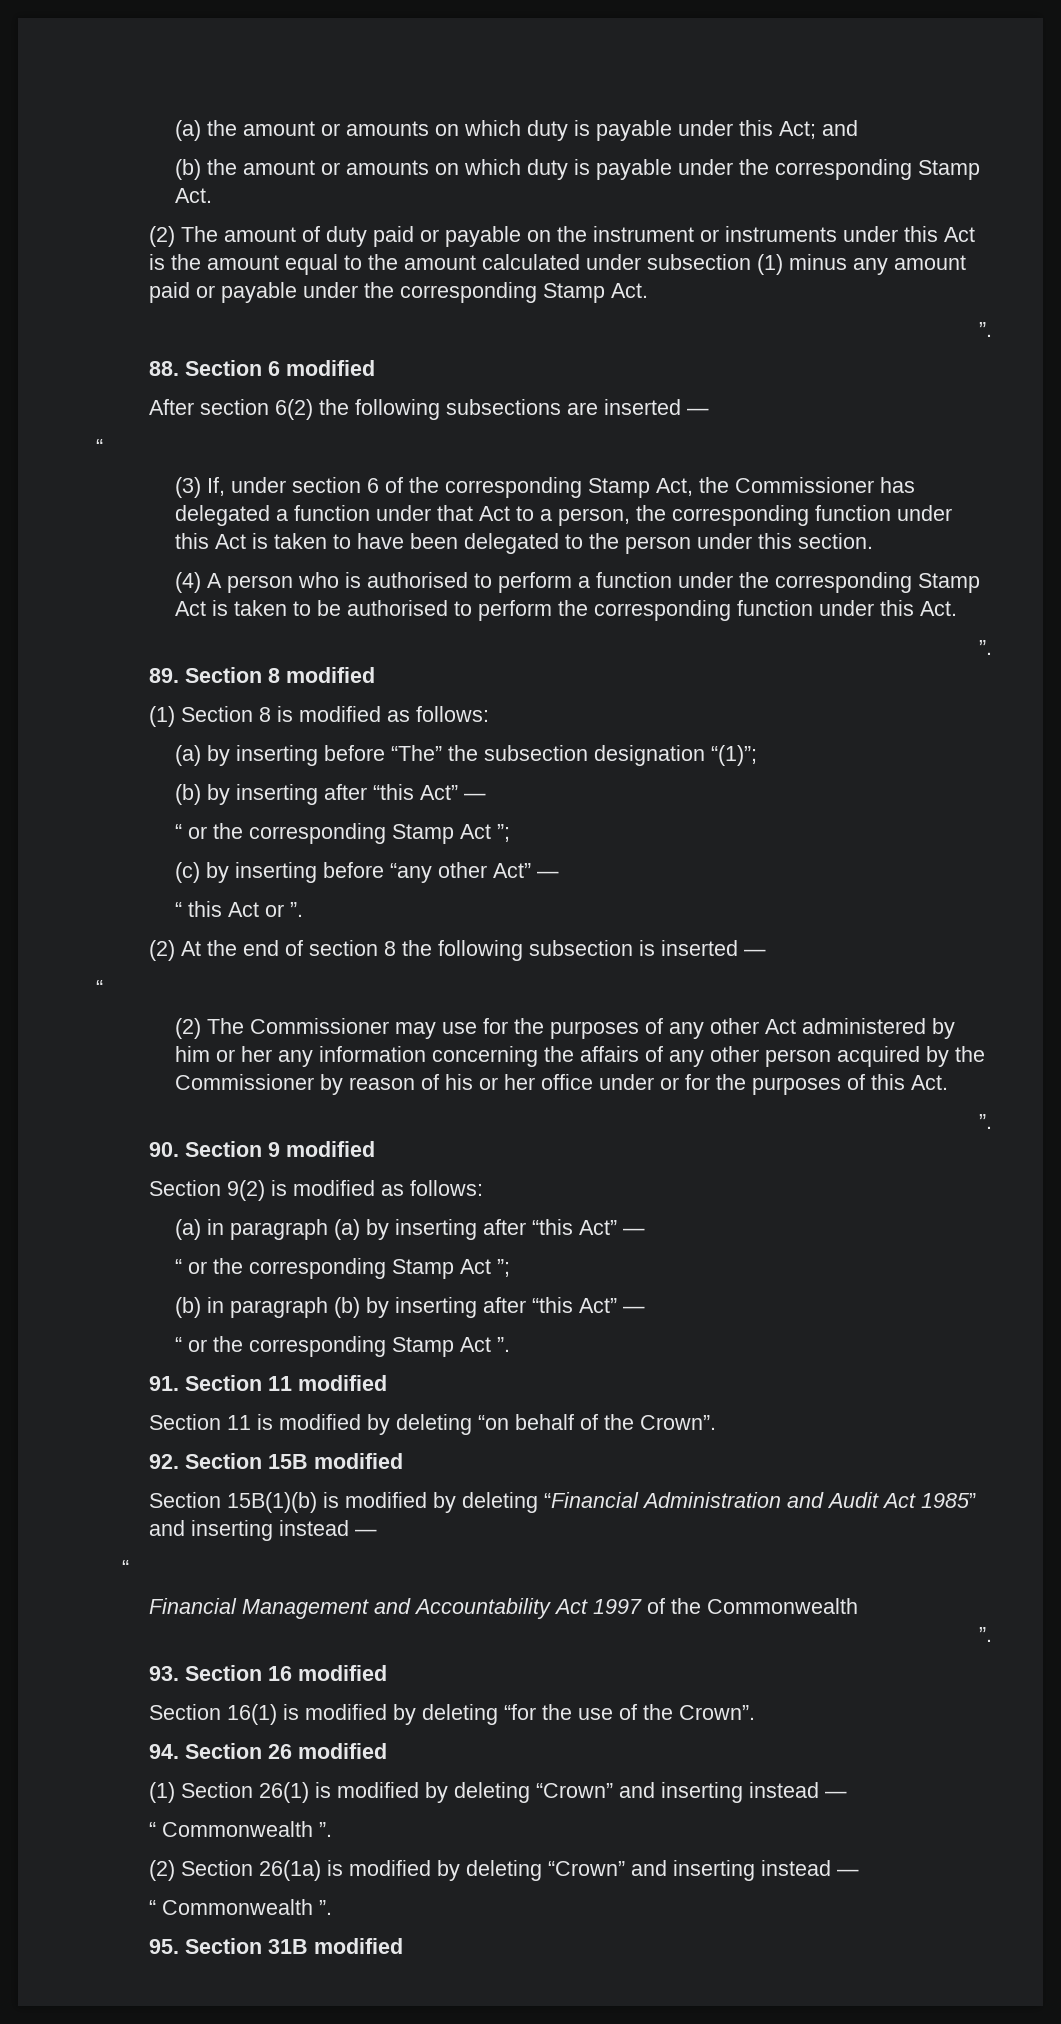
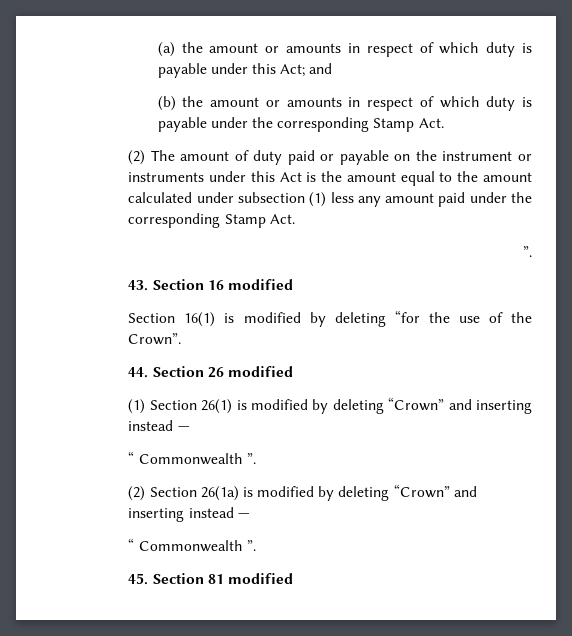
[435,124,460,136] on -> [347,42,434,57] in respect of
[435,163,460,175] on -> [348,96,434,111] in respect of
[788,254,847,270] minus -> [330,192,354,203] less
[195,282,297,303] or payable -> (466, 199) none
[148,360,375,376] [148,399,709,420] [95,439,103,454] [175,477,916,498] [175,505,953,526] [175,533,874,554] [175,572,981,593] [175,600,958,621] [979,640,992,655] [148,667,375,683] [148,706,489,727] [175,745,758,766] [175,784,487,805] [175,823,511,844] [175,862,560,883] [175,901,304,917] [148,940,766,961] [95,980,103,995] [175,1018,956,1039] [175,1046,986,1067] [175,1074,949,1095] [979,1114,992,1129] [148,1141,375,1157] [148,1180,483,1201] [175,1219,646,1240] [175,1258,511,1279] [175,1297,646,1318] [175,1336,511,1357] [148,1375,387,1391] [148,1414,716,1435] [148,1453,403,1469] [148,1492,976,1513] [148,1520,377,1541] [122,1560,130,1575] [148,1598,858,1619] [979,1627,992,1642] [148,1666,179,1681] 88. Section 6 modified // After section 6(2) the following subsections are inserted — // “ // (3) If, under section 6 of the corresponding Stamp Act, the Commissioner has delegated a function under that Act to a person, the corresponding function under this Act is taken to have been delegated to the person under this section. // (4) A person who is authorised to perform a function under the corresponding Stamp Act is taken to be authorised to perform the corresponding function under this Act. // ”. // 89. Section 8 modified // (1) Section 8 is modified as follows: // (a) by inserting before “The” the subsection designation “(1)”; // (b) by inserting after “this Act” — // “ or the corresponding Stamp Act ”; // (c) by inserting before “any other Act” — // “ this Act or ”. // (2) At the end of section 8 the following subsection is inserted — // “ // (2) The Commissioner may use for the purposes of any other Act administered by him or her any information concerning the affairs of any other person acquired by the Commissioner by reason of his or her office under or for the purposes of this Act. // ”. // 90. Section 9 modified // Section 9(2) is modified as follows: // (a) in paragraph (a) by inserting after “this Act” — // “ or the corresponding Stamp Act ”; // (b) in paragraph (b) by inserting after “this Act” — // “ or the corresponding Stamp Act ”. // 91. Section 11 modified // Section 11 is modified by deleting “on behalf of the Crown”. // 92. Section 15B modified // Section 15B(1)(b) is modified by deleting “Financial Administration and Audit Act 1985” and inserting instead — // “ // Financial Management and Accountability Act 1997 of the Commonwealth // ”. // 93. -> [128,280,149,291] 43.
[148,1744,179,1759] 94. -> [128,367,149,378] 44.
[148,1938,308,1954] 95. Section 31B -> [128,573,224,585] 45. Section 81

